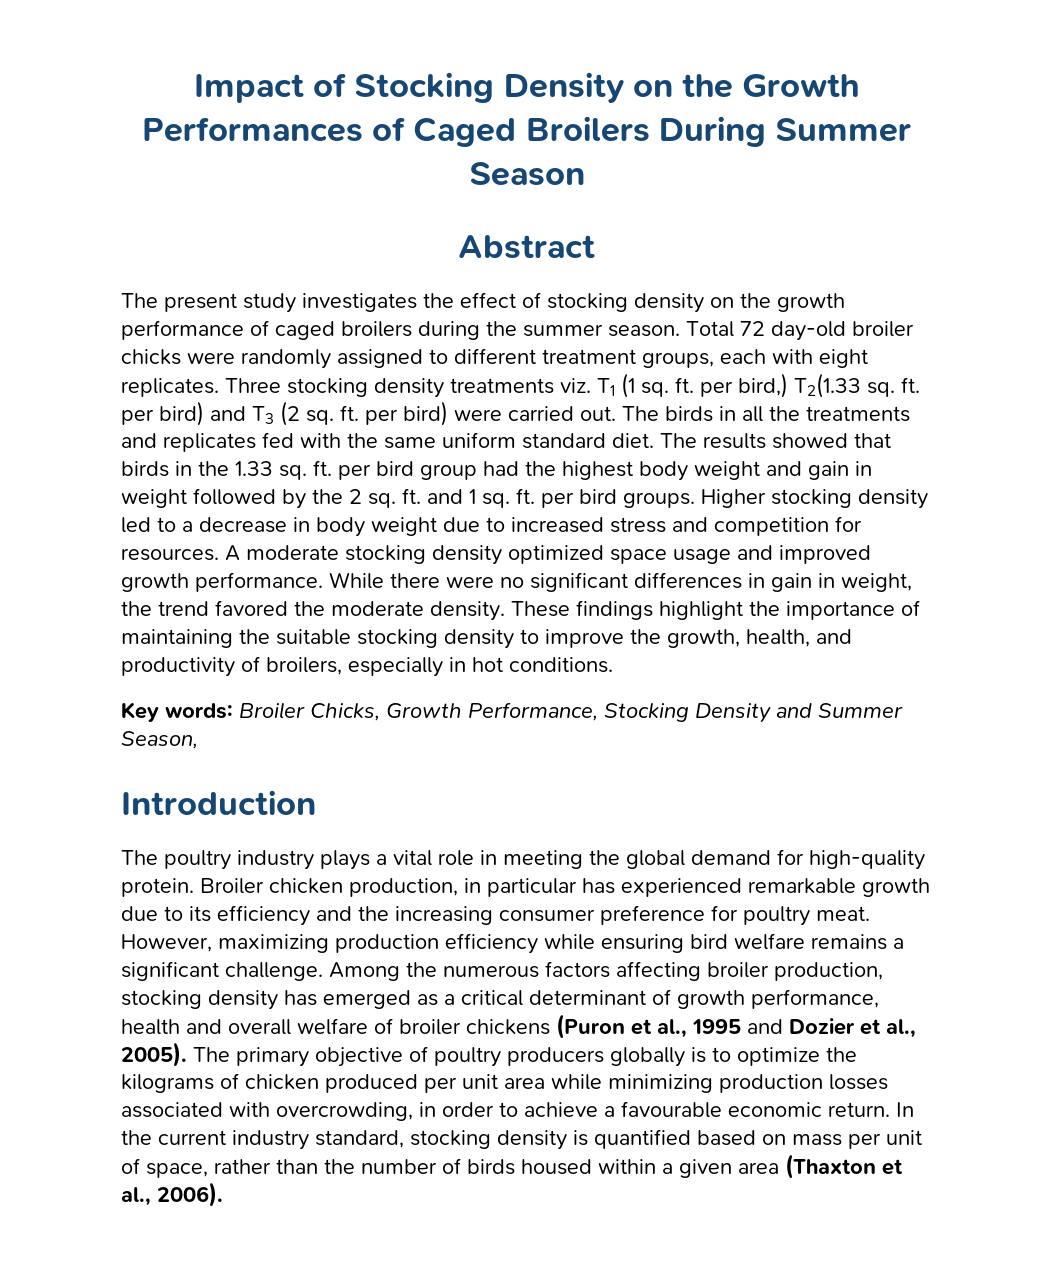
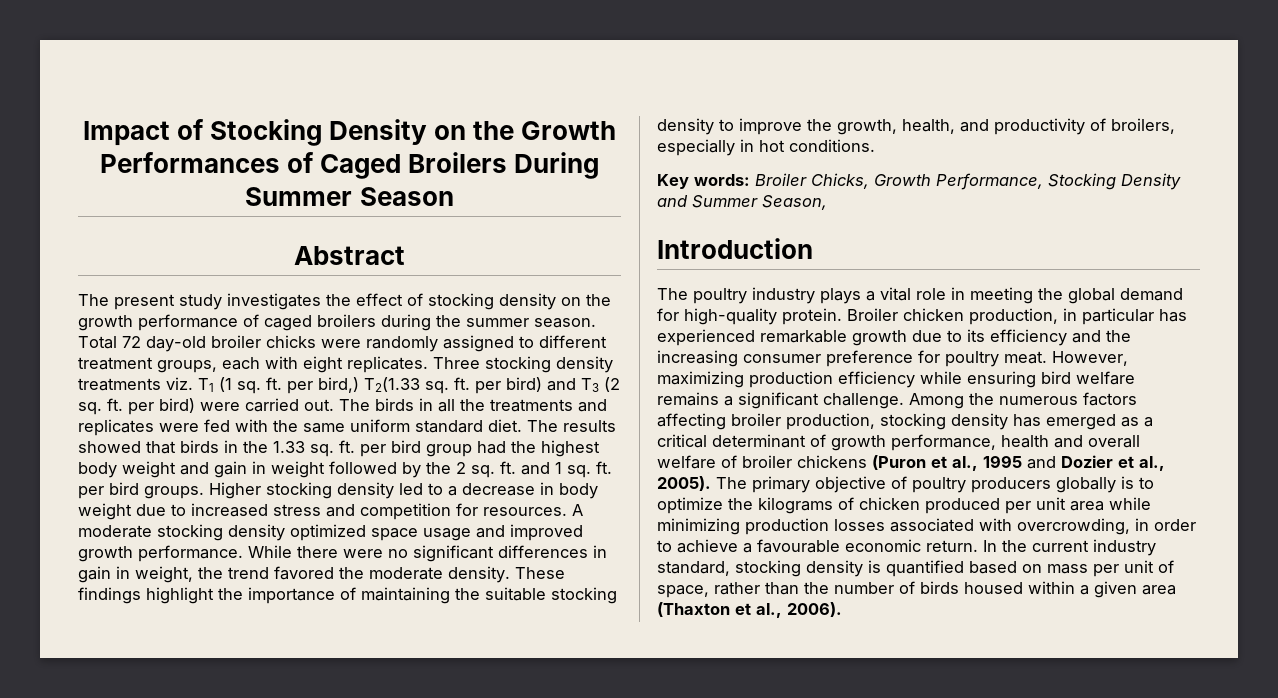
(256, 442) none -> [159,423,199,432] were

